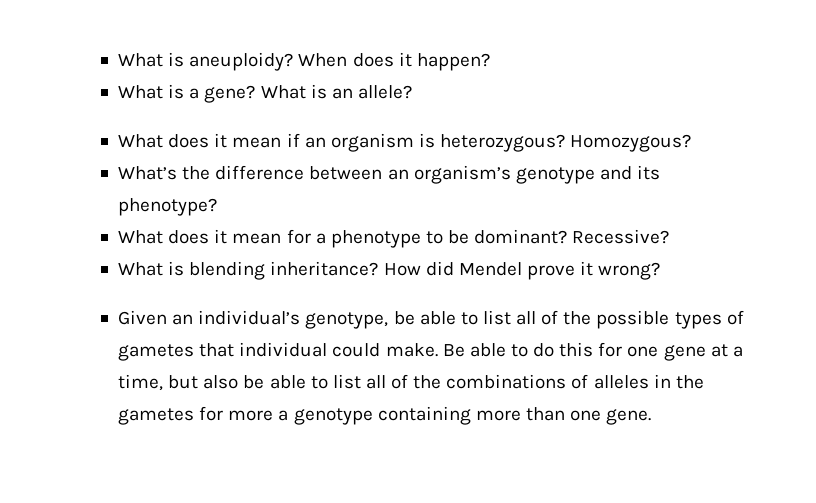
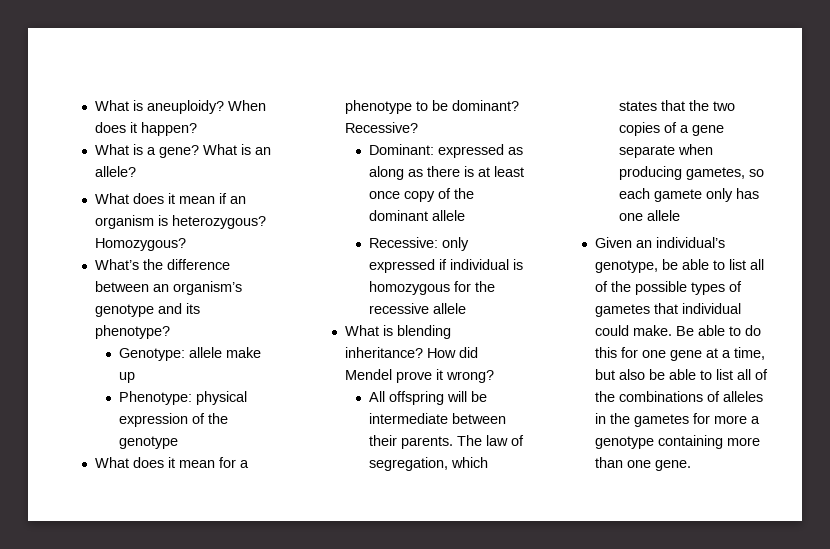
(218, 207) none -> [119,347,262,361] [119,372,136,383] [119,391,248,405] [119,413,229,427] [119,436,179,449] // Genotype: allele make up // Phenotype: physical expression of the genotype
(670, 236) none -> [369,144,524,158] [369,166,525,180] [369,188,475,202] [369,210,466,221] [369,237,470,251] [369,259,524,273] [369,281,496,295] [369,303,467,314] // Dominant: expressed as along as there is at least once copy of the dominant allele // Recessive: only expressed if individual is homozygous for the recessive allele
(661, 271) none -> [369,391,488,405] [369,413,507,424] [369,435,525,449] [369,457,489,471] [619,100,736,111] [619,122,725,136] [619,144,714,158] [619,166,765,180] [619,188,760,202] [619,210,681,221] // All offspring will be intermediate between their parents. The law of segregation, which states that the two copies of a gene separate when producing gametes, so each gamete only has one allele

